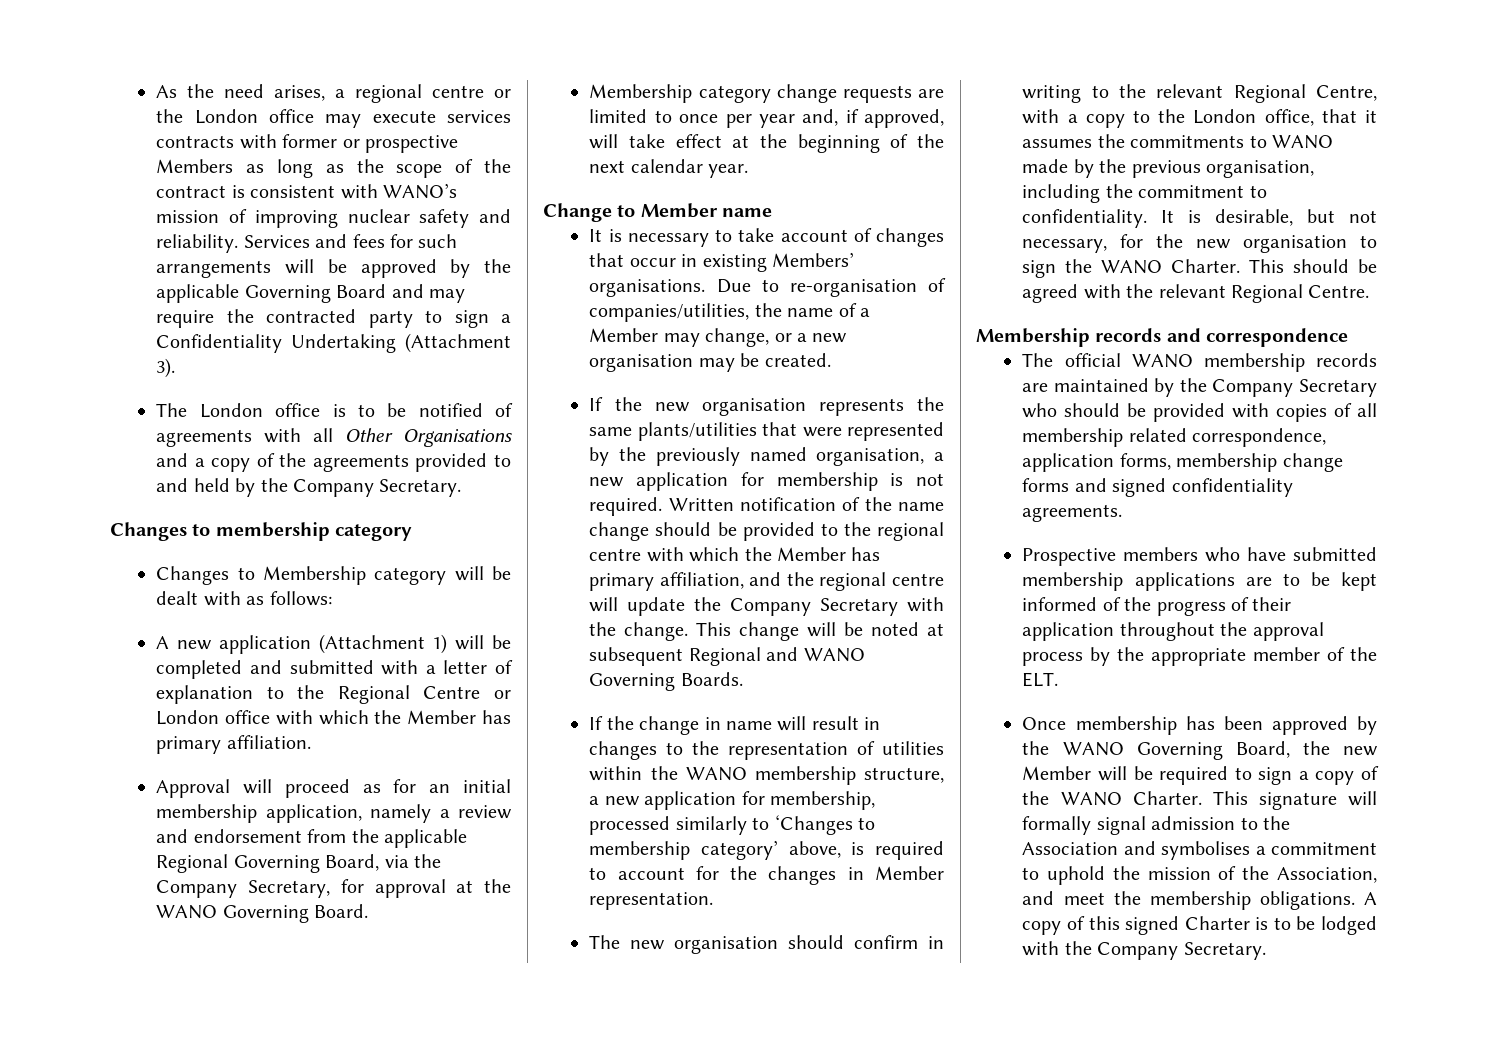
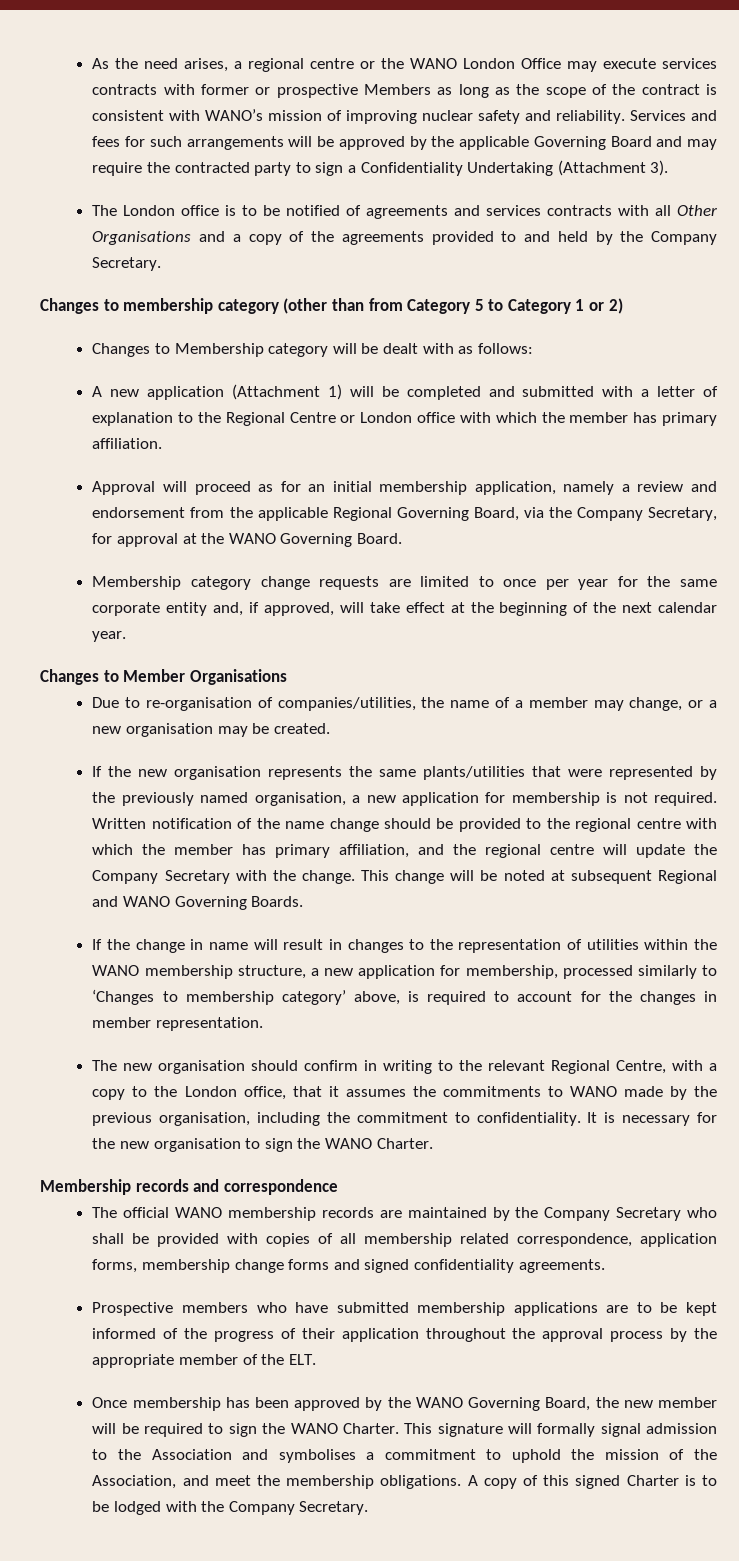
[194,109,315,124] London office -> [410,58,562,69] WANO London Office
(253, 438) none -> [454,205,613,216] and services contracts
(413, 532) none -> [283,298,623,314] (other than from Category 5 to Category 1 or 2)
[407,710,477,724] Member -> [569,412,629,423] member
(795, 121) none -> [617,576,717,587] [92,602,208,616] for the same corporate entity
[543,203,612,222] Change -> [40,669,99,685] Changes
[722,208,773,217] [589,228,944,247] [589,252,854,272] [589,279,706,297] name // It is necessary to take account of changes that occur in existing Members’ organisations. -> [189,669,287,685] Organisations //
[589,328,659,342] Member -> [528,697,588,708] member
[776,547,846,561] Member -> [174,844,234,855] member
[874,866,944,880] Member -> [92,1017,152,1028] member
[1215,209,1377,226] [1022,239,1108,253] desirable, but not necessary, -> [622,1115,691,1126] necessary
[1249,259,1377,273] [1022,284,1370,303] This should be agreed with the relevant Regional Centre. -> (433, 1143) none
[1064,403,1121,417] should -> [92,1233,125,1244] shall
[1022,766,1092,780] Member -> [658,1397,717,1408] member
[1298,766,1379,785] a copy of -> (257, 1430) none

